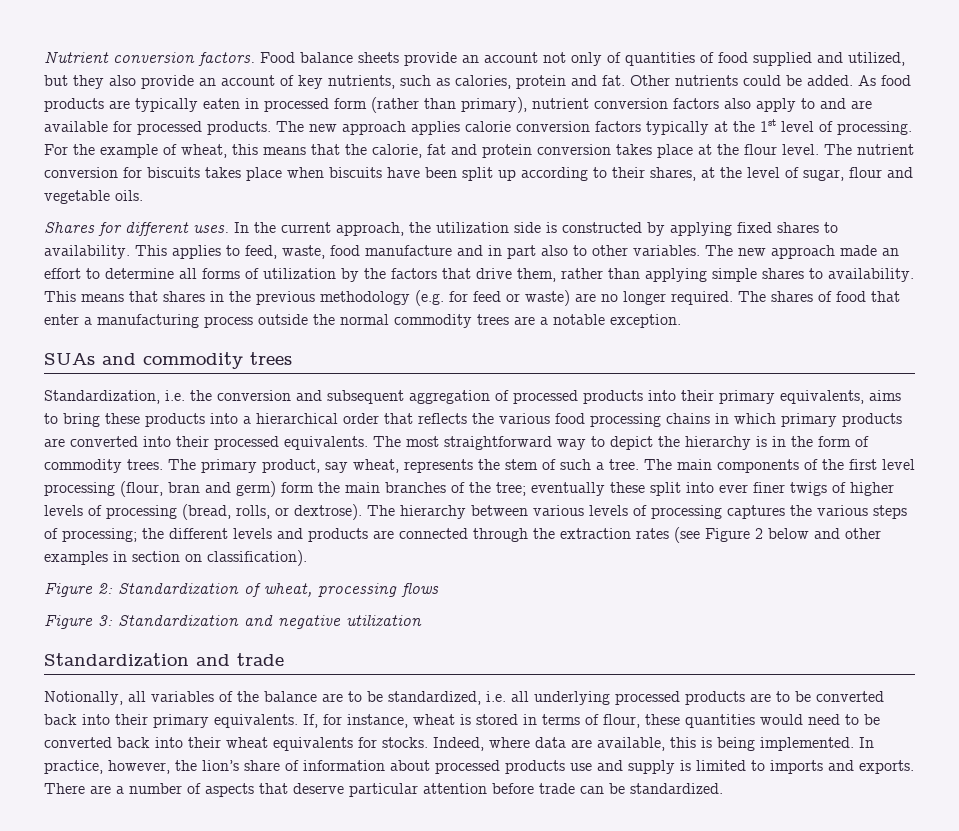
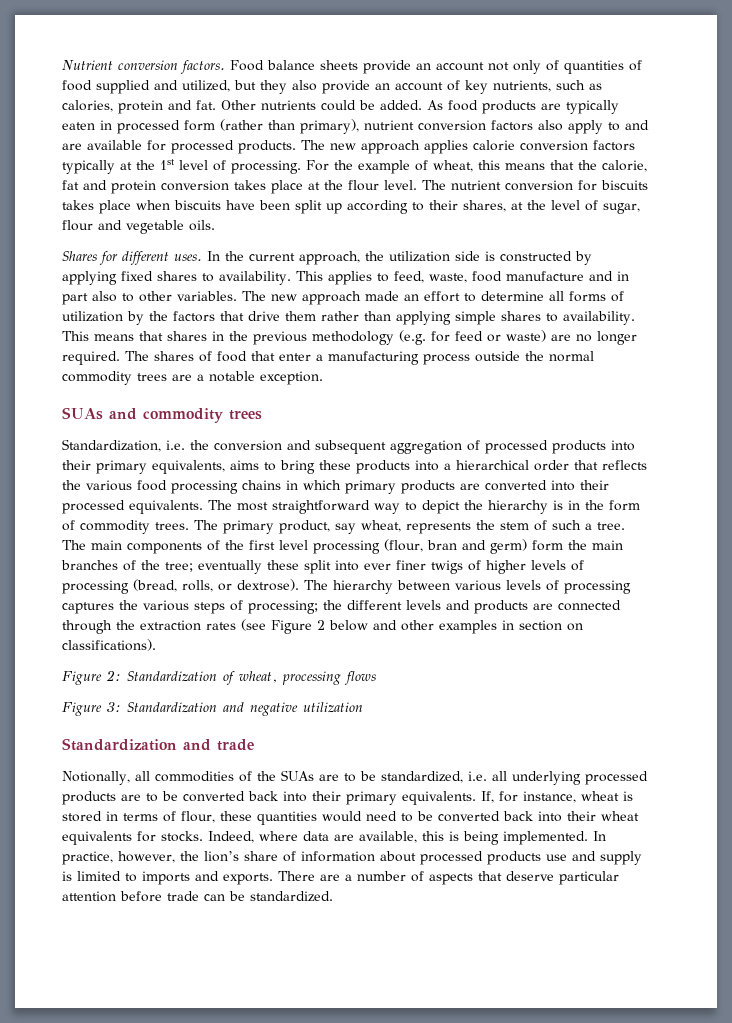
[517,268,556,282] them, -> [285,311,316,321] them
[207,550,307,566] classification). -> [62,639,156,651] classifications).
[151,691,317,702] variables of the balance -> [154,770,314,782] commodities of the SUAs

